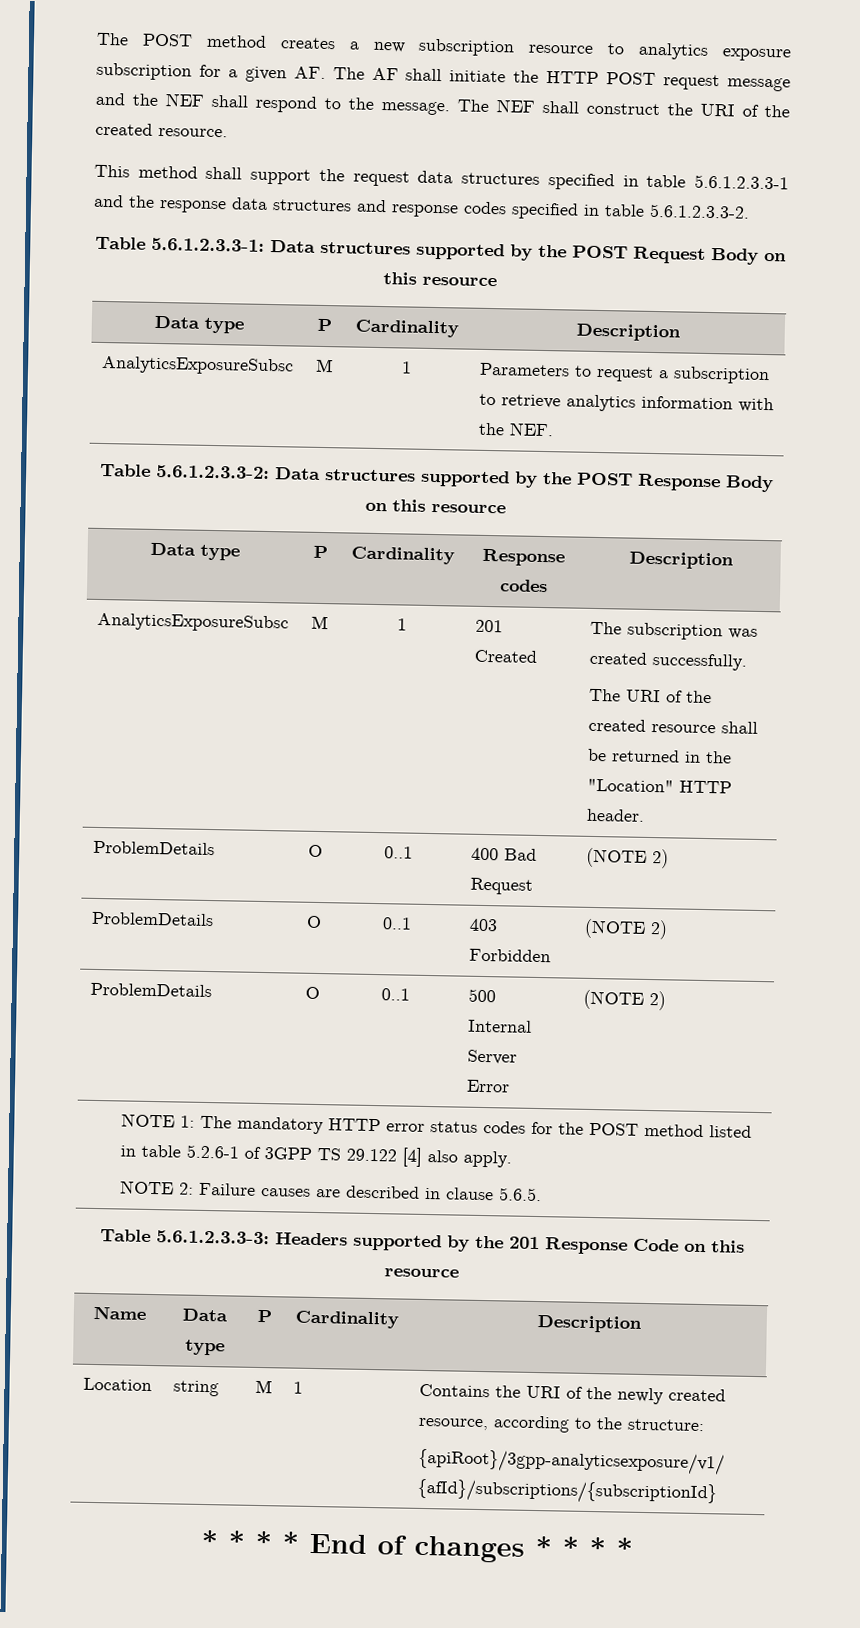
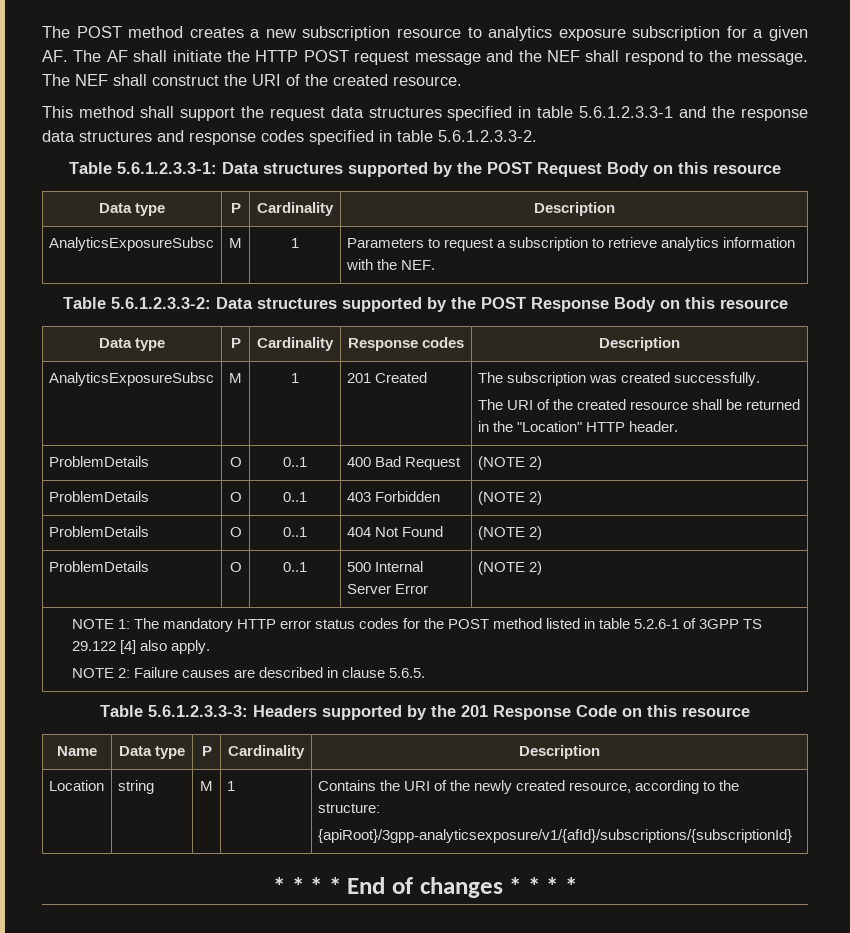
(668, 930) none -> [48,526,149,537] [229,527,242,537] [283,527,307,537] [346,526,444,537] [477,526,543,540] // ProblemDetails | O | 0..1 | 404 Not Found | (NOTE 2)

